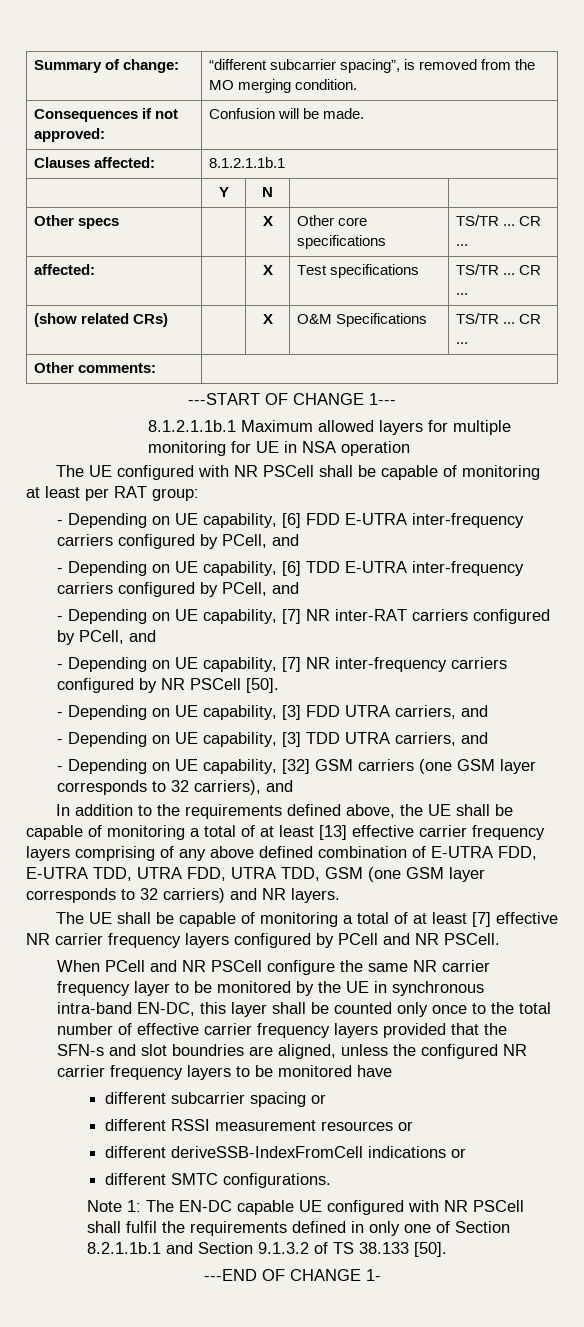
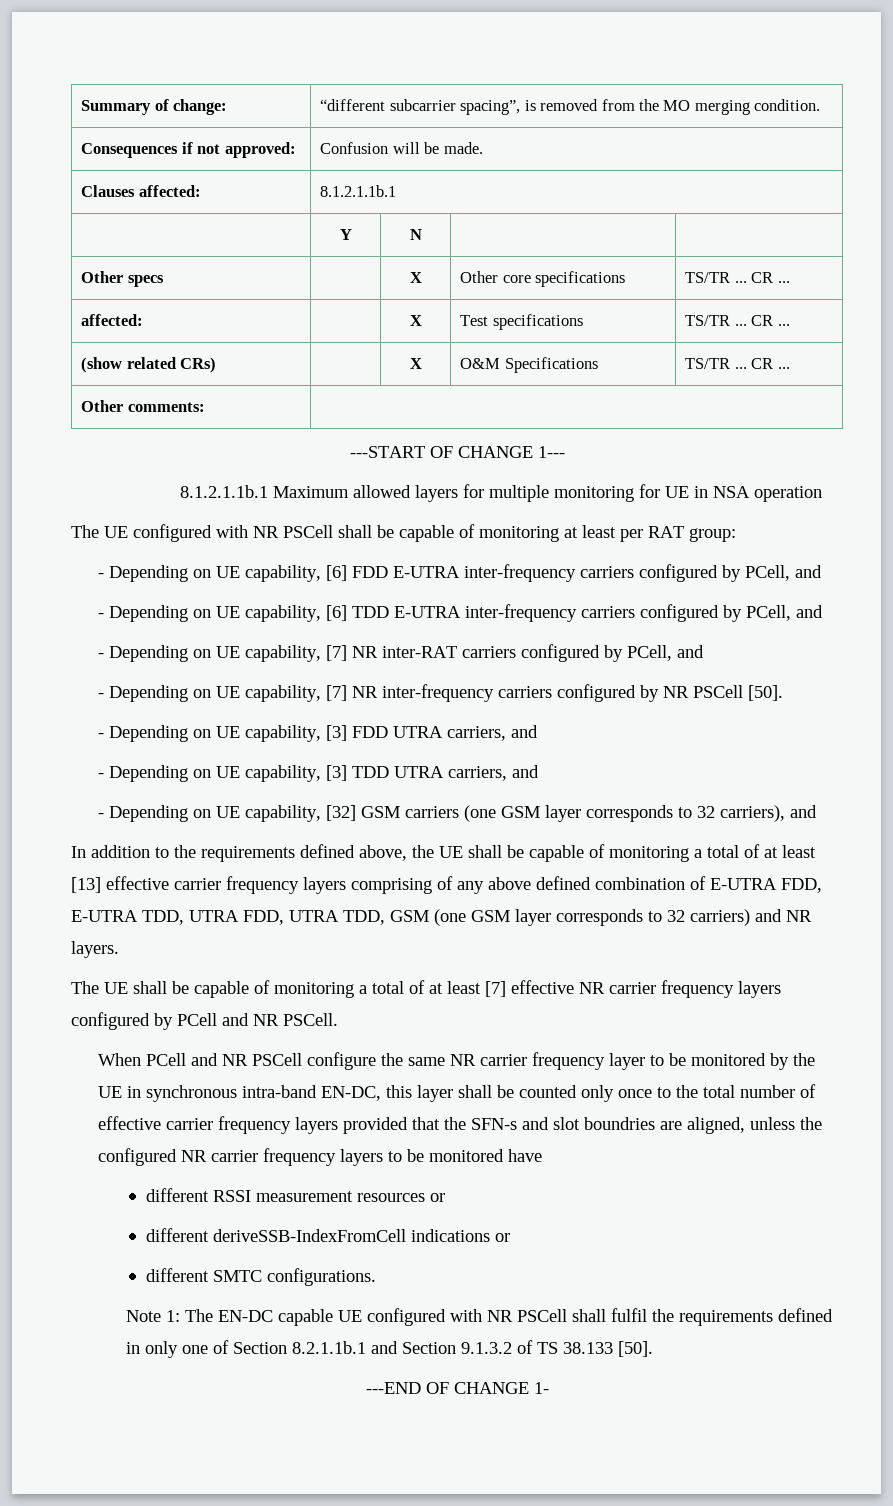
[105,1092,327,1107] // different subcarrier spacing or -> (543, 1155) none

